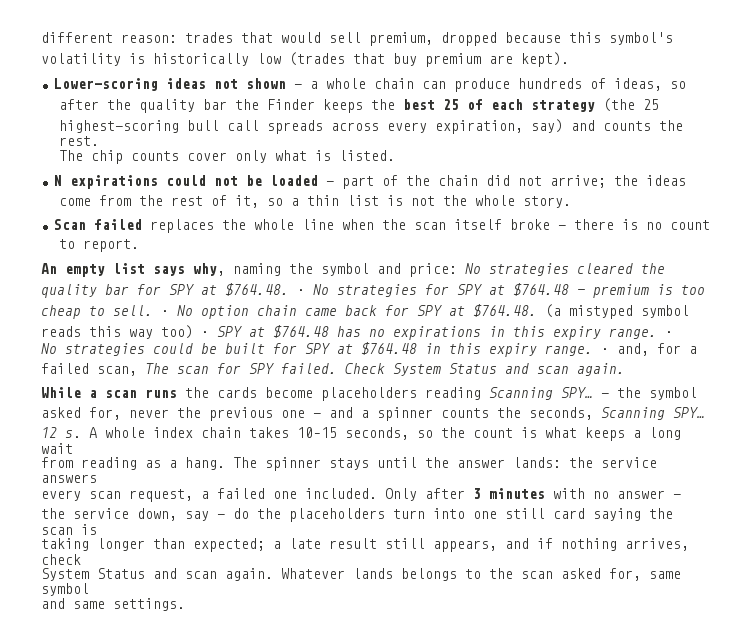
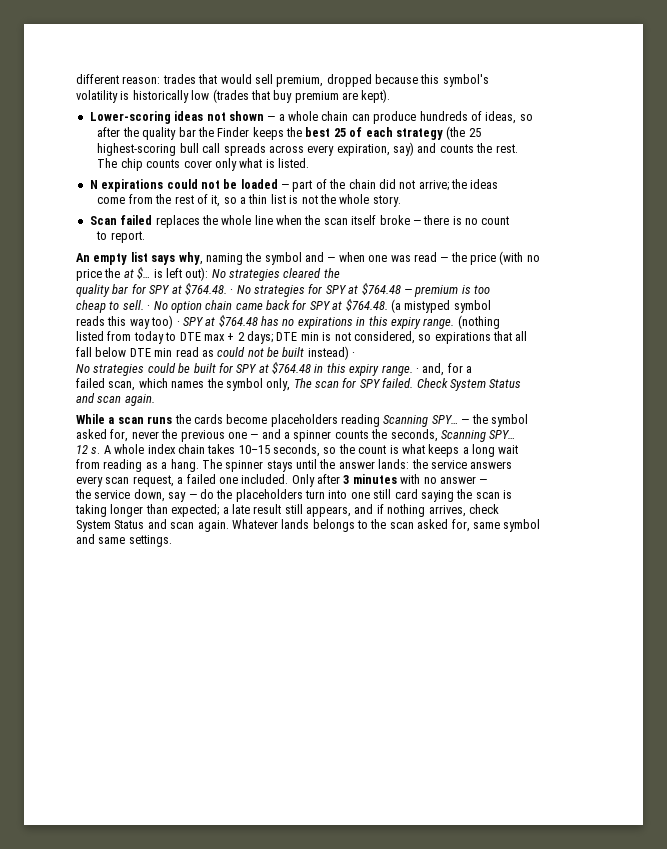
[409,263,457,277] price: -> [327,251,540,265] [76,267,209,281] — when one was read — the price (with no // price the at $… is left out):
(657, 333) none -> [457,315,500,329] [76,331,528,344] [76,346,349,360] (nothing // listed from today to DTE max + 2 days; DTE min is not considered, so expirations that all // fall below DTE min read as could not be built instead)
(137, 371) none -> [138,378,291,391] which names the symbol only,
(497, 368) none -> (522, 383) //

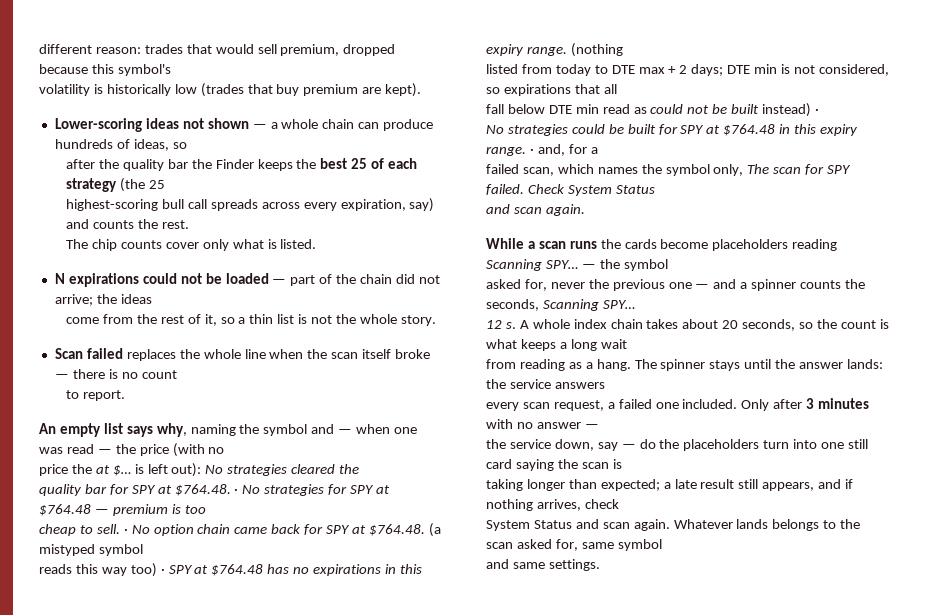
[238,445,270,454] 10–15 -> [682,319,739,329] about 20

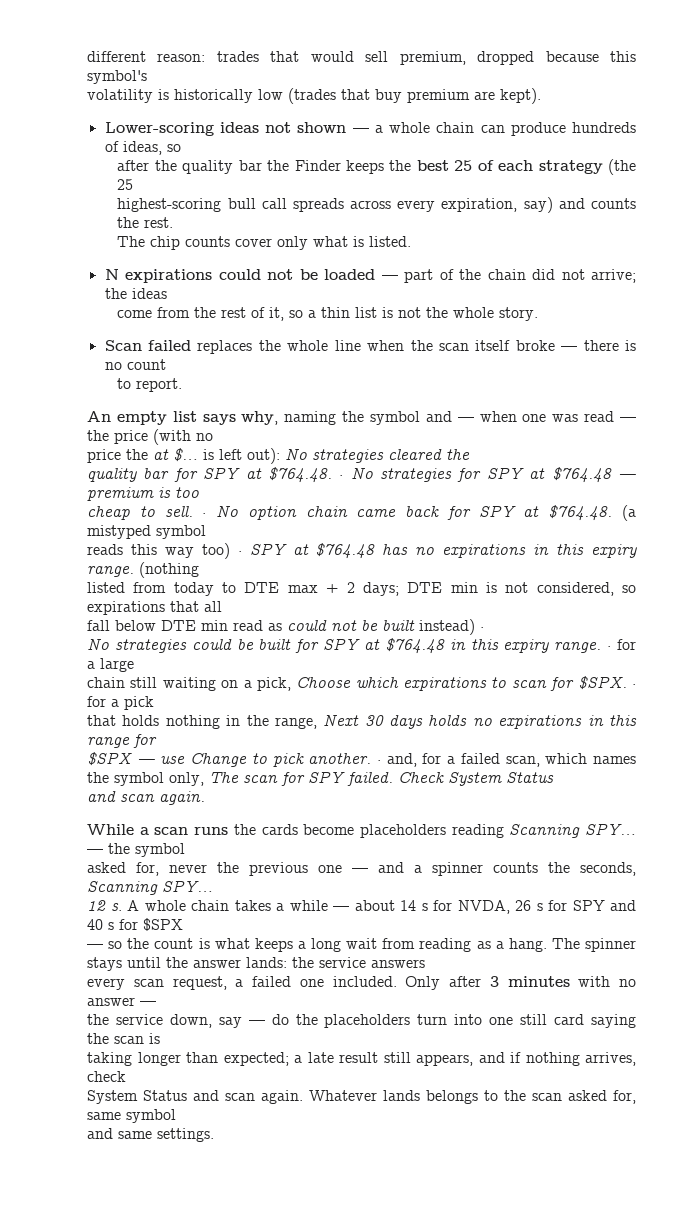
(534, 151) none -> [617,639,636,650] [87,658,134,672] [87,676,636,691] [87,696,154,710] [87,714,637,729] [87,734,157,748] [87,752,382,767] for a large // chain still waiting on a pick, Choose which expirations to scan for $SPX. · for a pick // that holds nothing in the range, Next 30 days holds no expirations in this range for // $SPX — use Change to pick another. ·
(598, 150) // -> (456, 760) none
[573,319,607,329] index -> (186, 905) none
[682,319,796,331] about 20 seconds, -> [276,900,636,914] [87,918,183,931] [87,944,103,949] a while — about 14 s for NVDA, 26 s for SPY and 40 s for $SPX // —
(627, 344) // -> (378, 943) none

